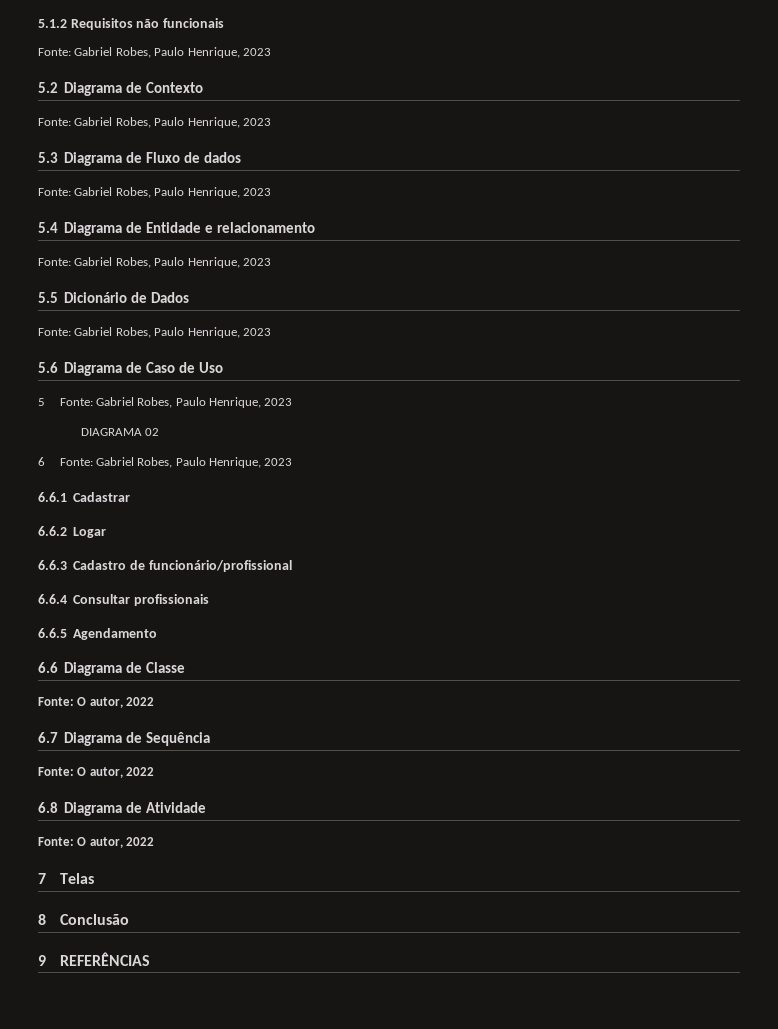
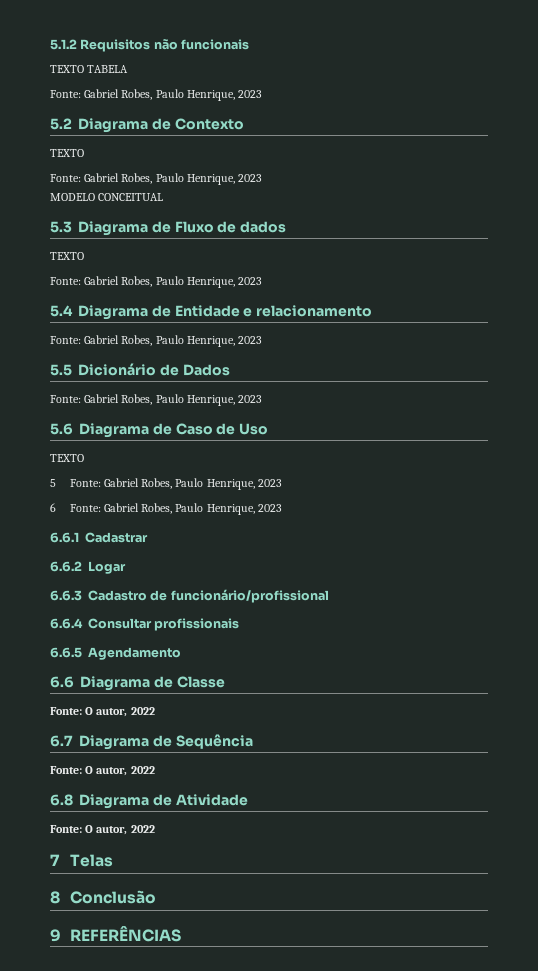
(224, 23) none -> [50,65,129,73] // TEXTO TABELA
[38,117,271,128] // Fonte: Gabriel Robes, Paulo Henrique, 2023 -> [50,149,84,157] [50,173,263,185] [50,193,164,201] // TEXTO // Fonte: Gabriel Robes, Paulo Henrique, 2023 // MODELO CONCEITUAL
(241, 157) none -> [50,252,84,260] // TEXTO
(223, 367) none -> [50,454,84,462] // TEXTO
[81,428,160,436] // DIAGRAMA 02 -> (282, 483) none

